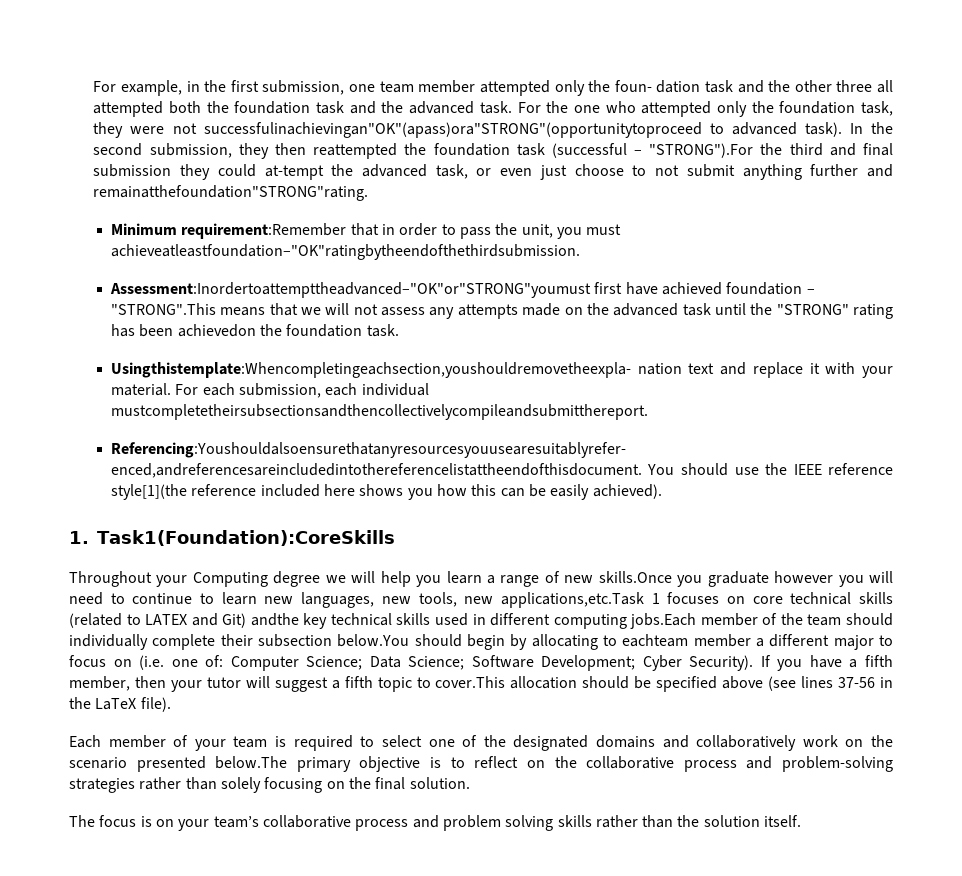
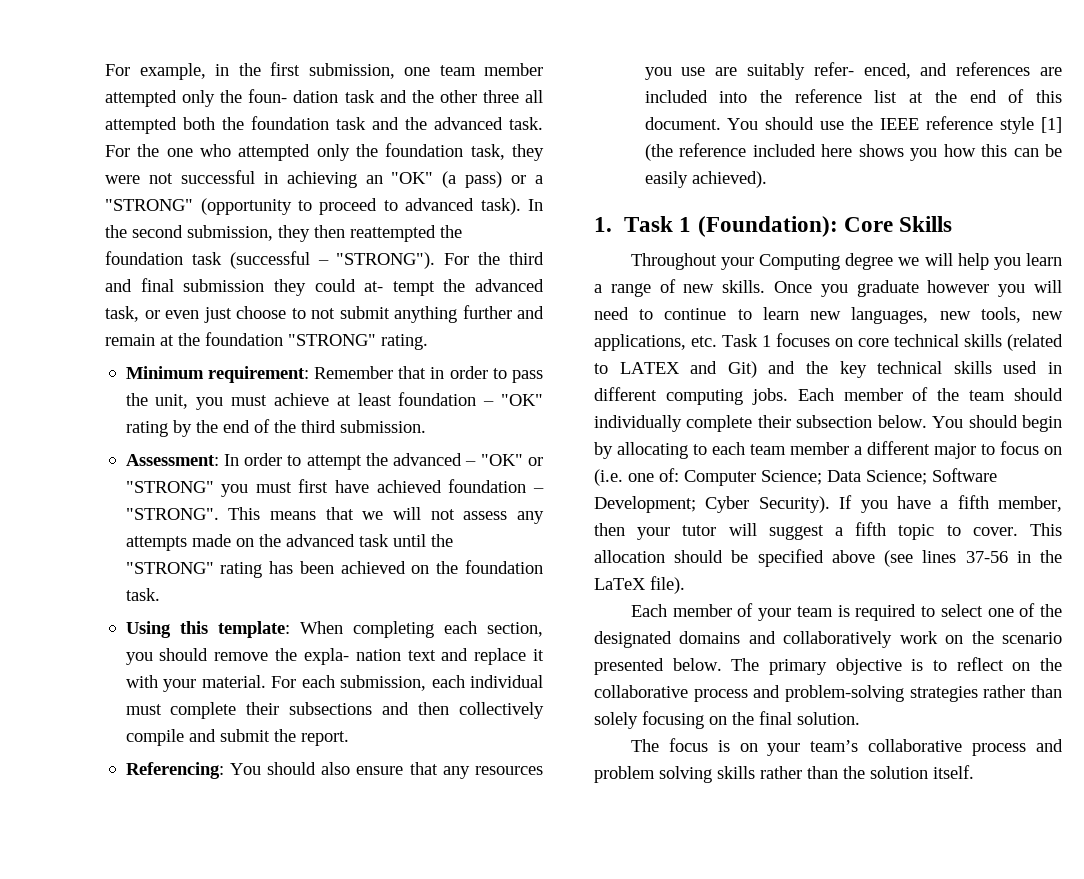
[203,122,702,138] successfulinachievingan"OK"(apass)ora"STRONG"(opportunitytoproceed -> [180,170,543,188] [105,198,378,215] successful in achieving an "OK" (a pass) or a "STRONG" (opportunity to proceed
[649,143,754,158] "STRONG").For -> [336,252,470,269] "STRONG"). For
[264,165,324,180] at-tempt -> [364,281,435,296] at- tempt
[93,185,369,201] remainatthefoundation"STRONG"rating. -> [105,332,429,350] remain at the foundation "STRONG" rating.
[181,223,347,239] requirement:Remember -> [207,366,393,383] requirement: Remember
[110,244,580,260] [109,282,591,298] achieveatleastfoundation–"OK"ratingbytheendofthethirdsubmission. // Assessment:Inordertoattempttheadvanced–"OK"or"STRONG"youmust -> [273,392,544,406] [125,419,426,437] [125,453,543,470] [125,481,292,497] achieve at least foundation – "OK" rating by the end of the third submission. // Assessment: In order to attempt the advanced – "OK" or "STRONG" you must
[110,303,216,315] "STRONG".This -> [125,507,261,520] "STRONG". This
[177,324,256,337] achievedon -> [340,561,430,574] achieved on
[110,362,631,378] Usingthistemplate:Whencompletingeachsection,youshouldremovetheexpla- -> [125,621,543,638] [125,648,349,665] Using this template: When completing each section, you should remove the expla-
[110,404,648,420] [110,442,626,458] [110,463,642,478] mustcompletetheirsubsectionsandthencollectivelycompileandsubmitthereport. // Referencing:Youshouldalsoensurethatanyresourcesyouusearesuitablyrefer- enced,andreferencesareincludedintothereferencelistattheendofthisdocument. -> [125,702,544,719] [125,729,349,746] [125,762,543,779] [644,62,1062,80] [644,89,1062,103] [644,117,721,130] must complete their subsections and then collectively compile and submit the report. // Referencing: You should also ensure that any resources you use are suitably refer- enced, and references are included into the reference list at the end of this document.
[110,484,187,500] style[1](the -> [1000,117,1062,134] [644,144,673,161] style [1] (the
[97,530,395,546] Task1(Foundation):CoreSkills -> [624,216,952,237] Task 1 (Foundation): Core Skills
[598,571,672,583] skills.Once -> [722,280,812,293] skills. Once
[500,592,644,608] applications,etc.Task -> [594,334,758,351] applications, etc. Task
[250,613,299,626] andthe -> [768,361,828,374] and the
[630,613,697,629] jobs.Each -> [751,388,834,405] jobs. Each
[337,634,410,647] below.You -> [877,415,964,428] below. You
[622,634,689,647] eachteam -> [712,442,786,455] each team
[435,676,506,688] cover.This -> [972,523,1062,536] cover. This
[215,756,288,769] below.The -> [672,658,760,671] below. The

